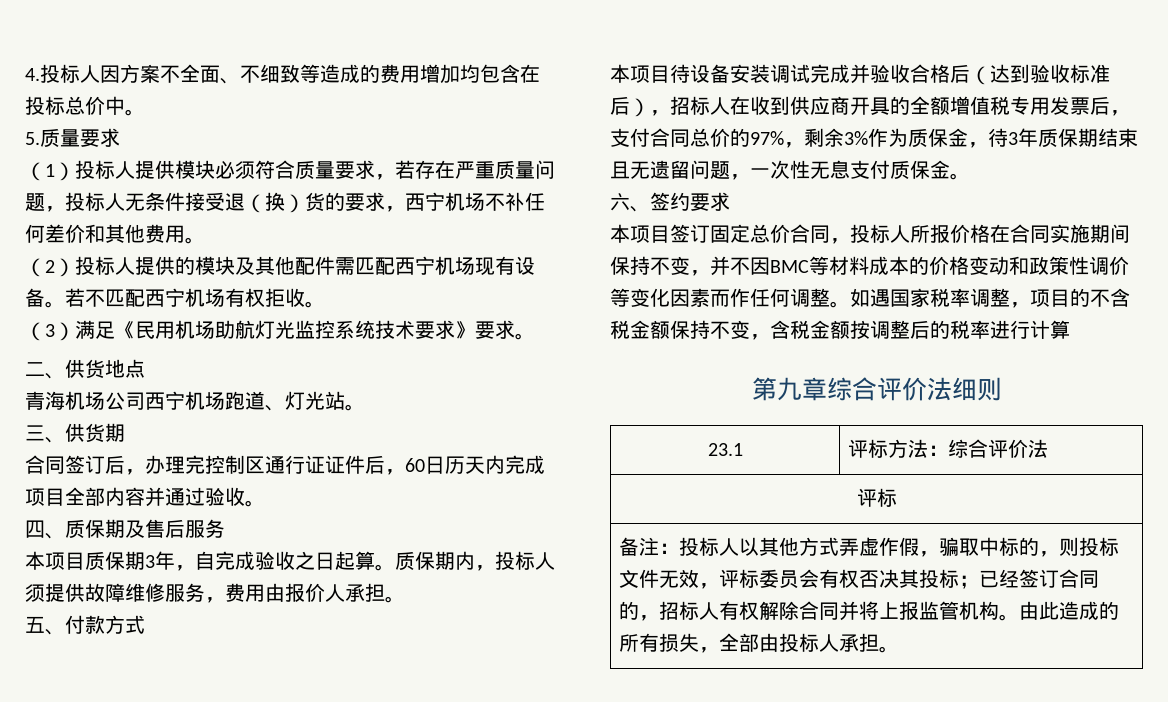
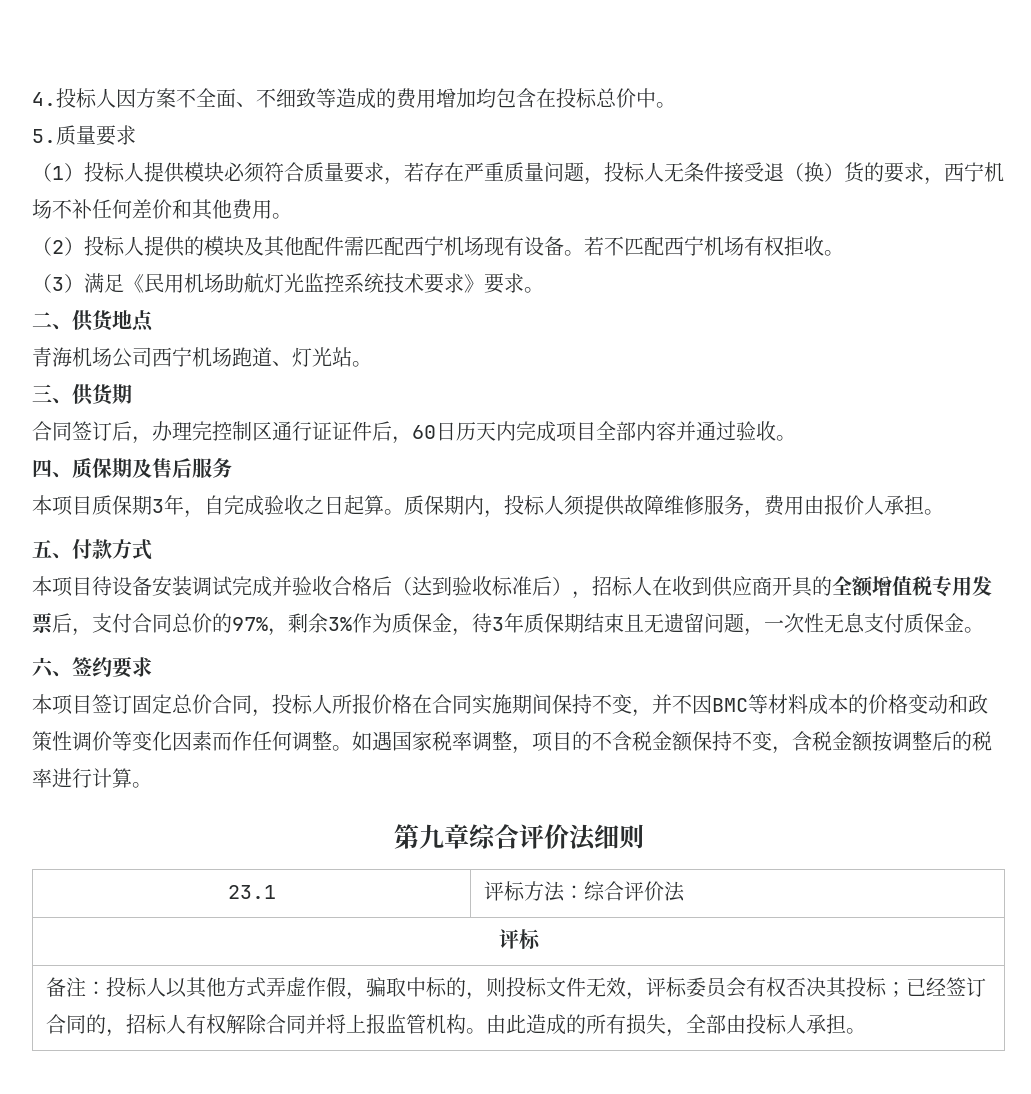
(1070, 329) none -> [132,782,152,788] 。

